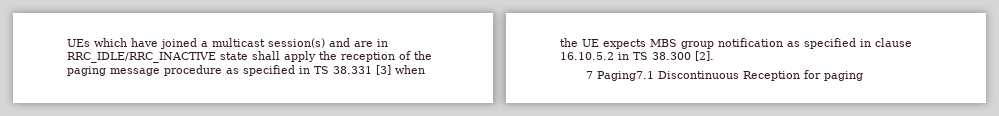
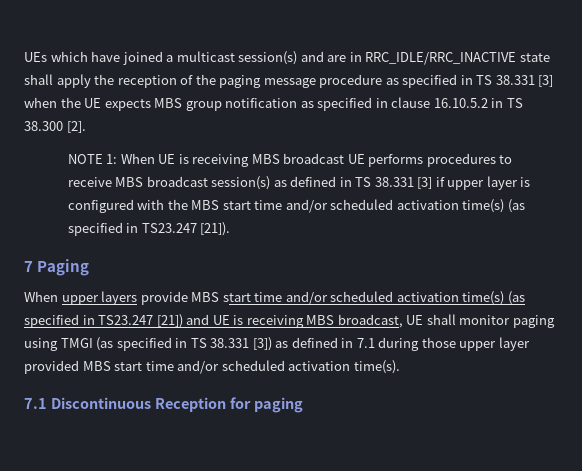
[586,71,655,81] 7 Paging7.1 -> [67,153,513,167] [67,176,531,190] [67,199,525,213] [67,222,231,236] [24,259,90,276] [24,291,525,305] [24,314,555,328] [24,337,530,351] [24,360,400,374] [24,398,47,409] NOTE 1: When UE is receiving MBS broadcast UE performs procedures to receive MBS broadcast session(s) as defined in TS 38.331 [3] if upper layer is configured with the MBS start time and/or scheduled activation time(s) (as specified in TS23.247 [21]). // 7 Paging // When upper layers provide MBS start time and/or scheduled activation time(s) (as specified in TS23.247 [21]) and UE is receiving MBS broadcast, UE shall monitor paging using TMGI (as specified in TS 38.331 [3]) as defined in 7.1 during those upper layer provided MBS start time and/or scheduled activation time(s). // 7.1

